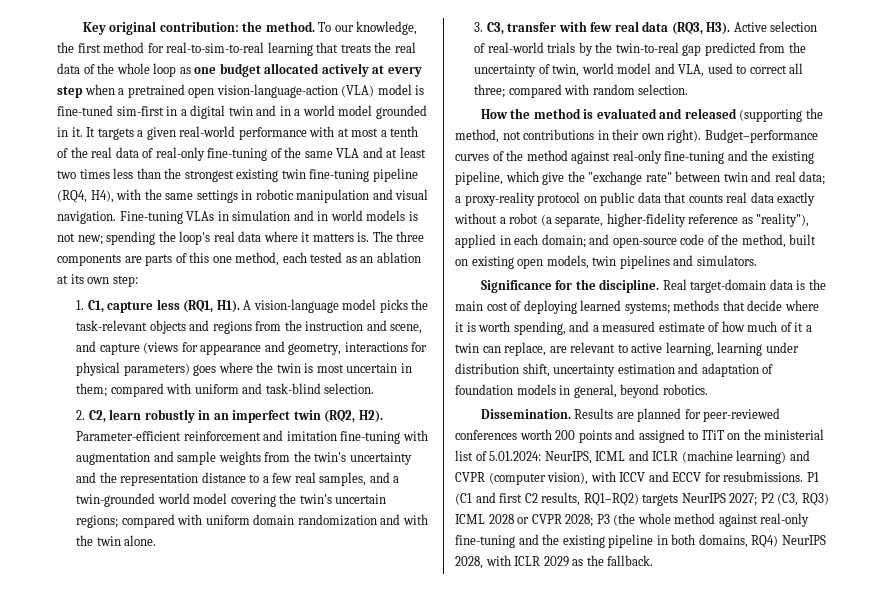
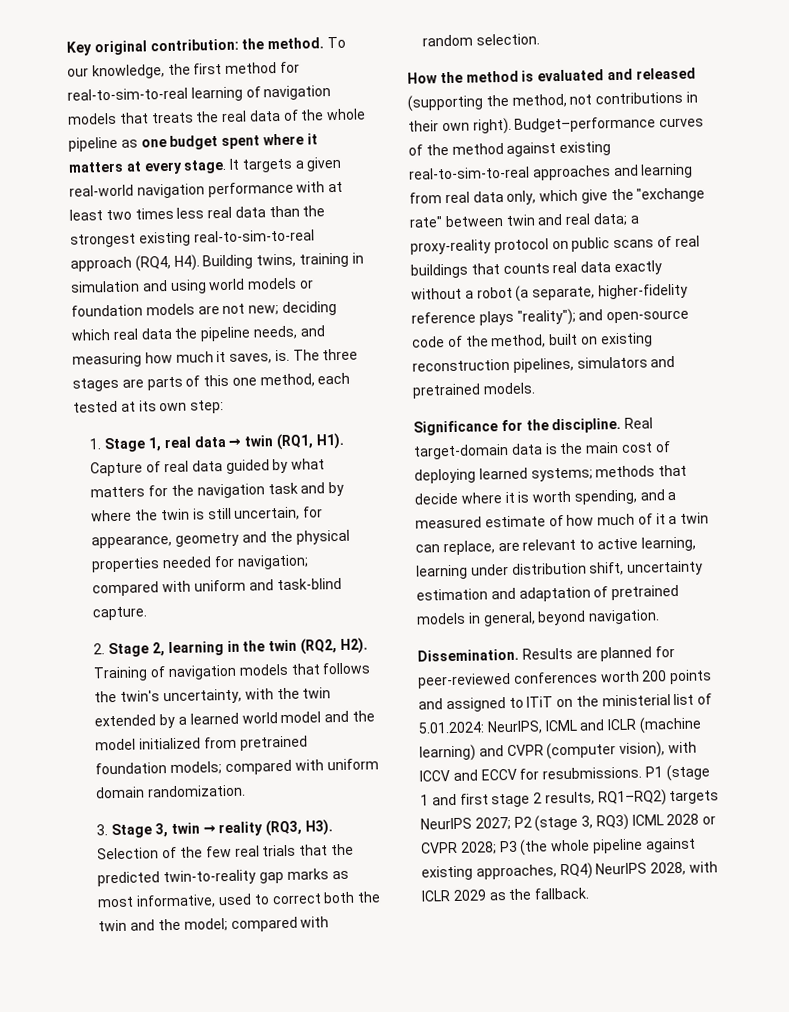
(313, 49) none -> [245,85,332,101] [67,112,117,125] of navigation models
[153,63,177,77] loop -> [68,136,118,152] pipeline
[264,63,422,77] [57,84,425,98] [57,105,427,119] [57,127,83,137] allocated actively at every step when a pretrained open vision-language-action (VLA) model is fine-tuned sim-first in a digital twin and in a world model grounded in it. -> [221,133,318,150] [68,159,228,175] spent where it matters at every stage.
(236, 131) none -> [136,183,205,199] navigation
[351,126,419,137] [57,147,398,161] most a tenth of the real data of real-only fine-tuning of the same VLA and at -> (344, 187) none
(134, 173) none -> [207,206,266,219] real data
[281,168,418,182] [57,189,429,203] [57,211,215,224] twin fine-tuning pipeline (RQ4, H4), with the same settings in robotic manipulation and visual navigation. Fine-tuning VLAs -> [193,229,315,243] [70,252,349,272] real-to-sim-to-real approach (RQ4, H4). Building twins, training
[317,211,329,221] in -> [169,279,207,294] using
[408,211,418,221] [57,231,354,245] is not new; spending the loop's real data where it matters -> [298,279,314,289] [71,301,337,317] [71,325,325,342] [72,350,273,368] or foundation models are not new; deciding which real data the pipeline needs, and measuring how much it saves,
[57,254,121,266] components -> [72,377,119,392] stages
[345,252,421,263] as an ablation -> (118, 406) none
[87,299,429,313] [76,320,423,334] [76,341,428,355] [76,362,412,376] [76,383,108,397] C1, capture less (RQ1, H1). A vision-language model picks the task-relevant objects and regions from the instruction and scene, and capture (views for appearance and geometry, interactions for physical parameters) goes where the twin is most uncertain in them; -> [104,432,344,453] [90,458,326,477] [90,481,345,499] [91,506,324,522] [91,529,350,549] [91,554,309,573] Stage 1, real data → twin (RQ1, H1). Capture of real data guided by what matters for the navigation task and by where the twin is still uncertain, for appearance, geometry and the physical properties needed for navigation;
[324,383,375,394] selection. -> [92,606,148,621] capture.
[88,409,383,423] [76,430,428,444] [76,451,412,465] [76,472,400,486] [76,493,387,507] [76,514,428,528] [76,535,157,546] [474,21,818,35] [474,42,806,56] [474,63,804,77] [474,84,506,98] C2, learn robustly in an imperfect twin (RQ2, H2). Parameter-efficient reinforcement and imitation fine-tuning with augmentation and sample weights from the twin's uncertainty and the representation distance to a few real samples, and a twin-grounded world model covering the twin's uncertain regions; compared with uniform domain randomization and with the twin alone. // 3. C3, transfer with few real data (RQ3, H3). Active selection of real-world trials by the twin-to-real gap predicted from the uncertainty of twin, world model and VLA, used to correct all three; -> [108,637,368,658] [93,662,371,682] [94,687,332,705] [94,710,375,729] [95,735,308,751] [95,758,379,776] [95,784,247,799] [96,819,333,839] [97,843,354,860] [97,868,349,887] [97,891,382,909] [98,918,228,932] Stage 2, learning in the twin (RQ2, H2). Training of navigation models that follows the twin's uncertainty, with the twin extended by a learned world model and the model initialized from pretrained foundation models; compared with uniform domain randomization. // 3. Stage 3, twin → reality (RQ3, H3). Selection of the few real trials that the predicted twin-to-reality gap marks as most informative, used to correct both the twin and the model;
[612,150,814,164] [455,171,503,185] real-only fine-tuning and the existing pipeline, -> [559,141,612,157] [408,163,694,181] [409,190,537,205] existing real-to-sim-to-real approaches and learning from real data only,
[637,192,661,203] data -> [613,235,700,249] [410,263,468,279] scans of real buildings
[741,213,810,227] [455,234,586,248] as "reality"), applied in each domain; -> [478,308,576,326] plays "reality");
[517,255,757,269] open models, twin pipelines and simulators. -> [412,355,676,373] [412,382,536,399] reconstruction pipelines, simulators and pretrained models.
[455,384,513,395] foundation -> [611,584,680,601] pretrained
[662,384,708,395] robotics. -> [588,609,661,625] navigation.
[455,492,538,505] (C1 and first C2 -> [665,764,710,782] [420,792,543,808] (stage 1 and first stage 2
[777,493,799,506] (C3, -> [534,814,594,832] (stage 3,
[674,513,810,527] [455,534,748,548] method against real-only fine-tuning and the existing pipeline in both domains, -> [591,837,696,854] [421,864,557,881] pipeline against existing approaches,

